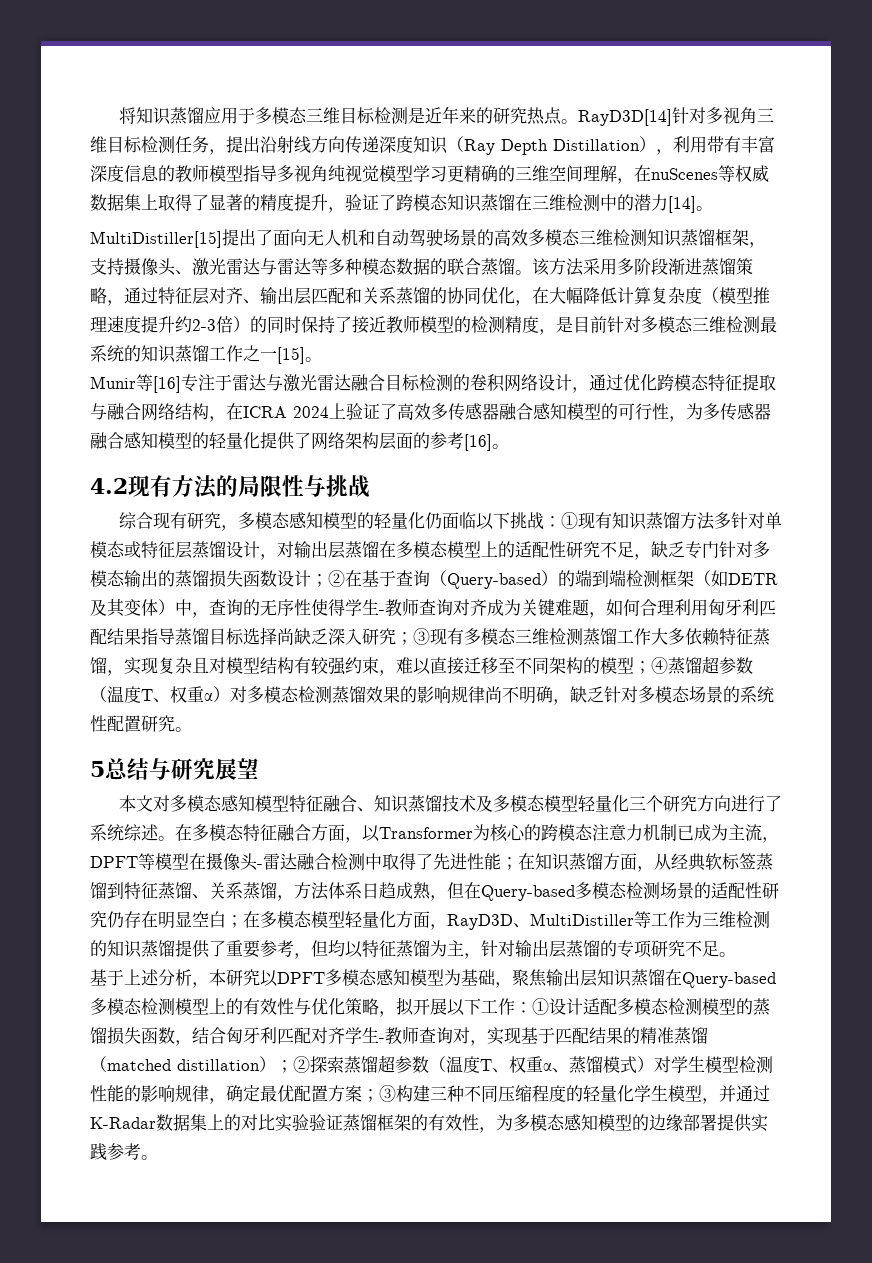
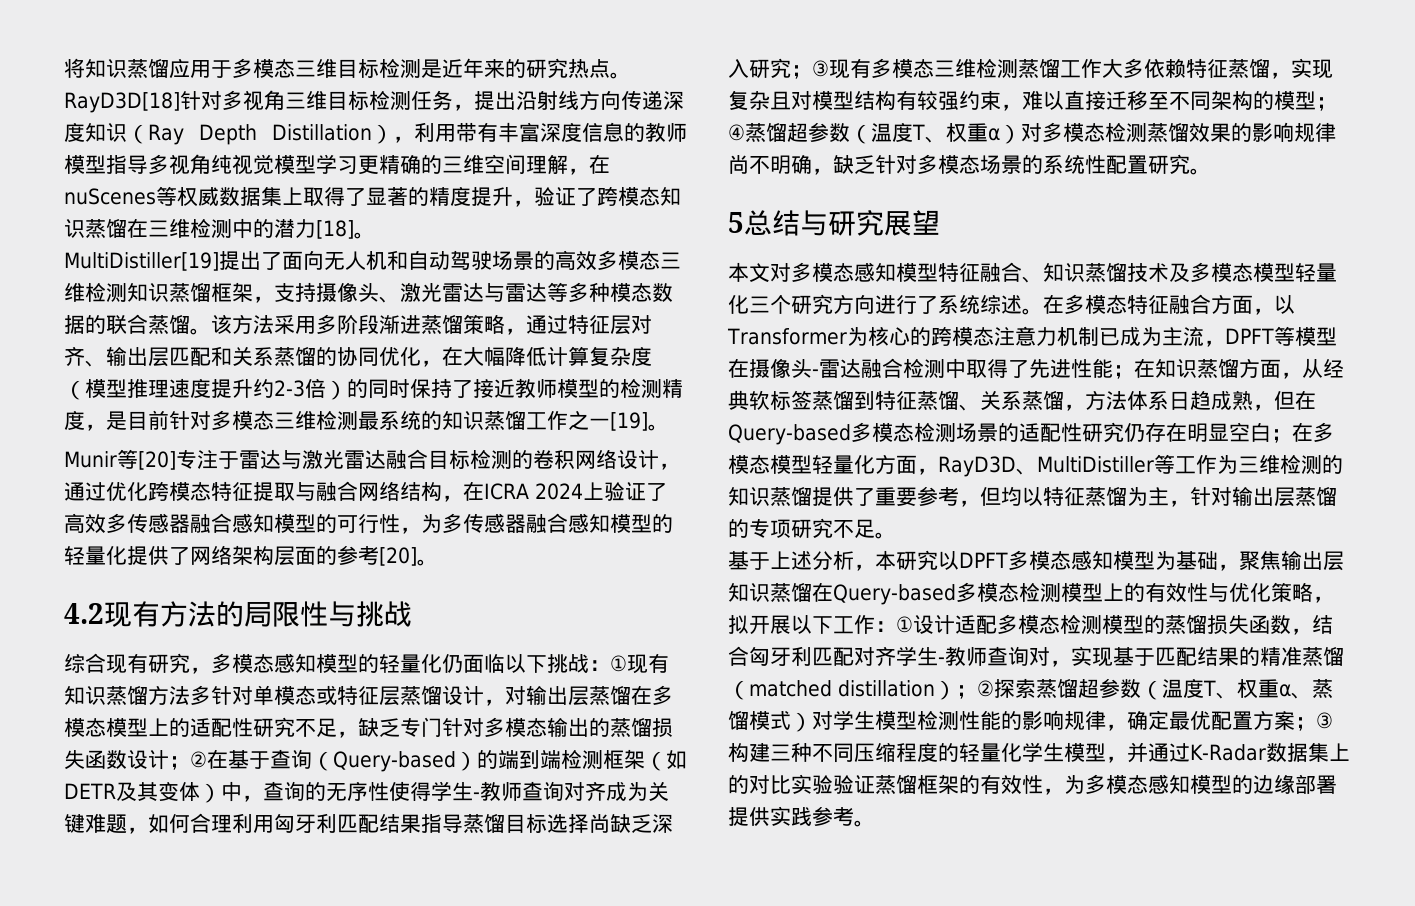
[577,109,672,126] RayD3D[14] -> [64,92,180,113] RayD3D[18]
[668,196,713,213] [90,231,222,248] [14]。 // MultiDistiller[15] -> [316,220,375,239] [64,252,219,271] [18]。 // MultiDistiller[19]
[277,347,305,364] [15] -> [610,412,648,431] [19]
[153,376,181,393] [16] -> [138,451,176,470] [20]
[464,434,492,451] [16] -> [379,547,417,566] [20]

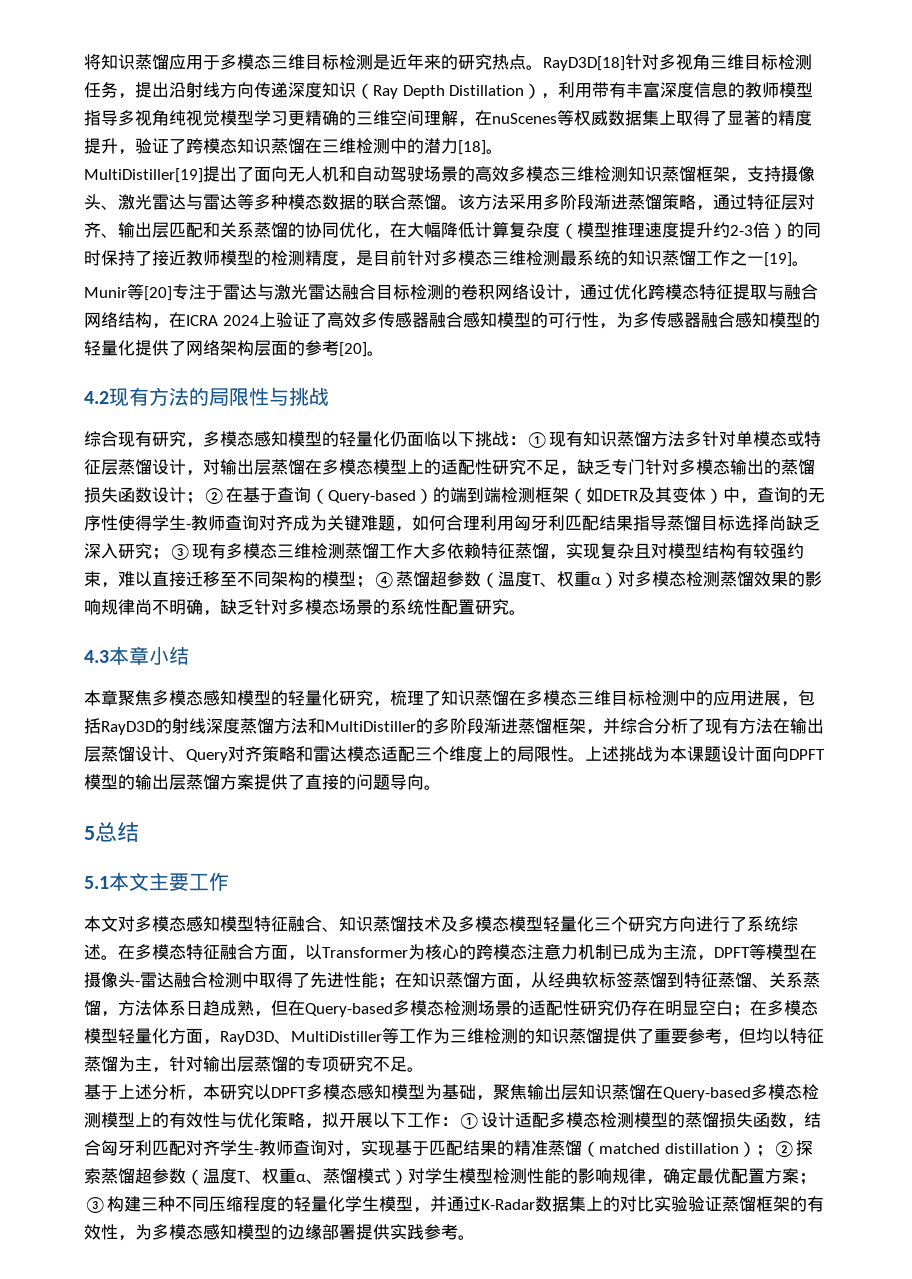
[728,210,940,236] 5总结与研究展望 -> [84,646,189,665] [84,690,815,707] [84,718,824,735] [84,746,825,763] [84,774,441,790] [84,822,139,842] [84,872,229,891] 4.3本章小结 // 本章聚焦多模态感知模型的轻量化研究，梳理了知识蒸馏在多模态三维目标检测中的应用进展，包括RayD3D的射线深度蒸馏方法和MultiDistiller的多阶段渐进蒸馏框架，并综合分析了现有方法在输出层蒸馏设计、Query对齐策略和雷达模态适配三个维度上的局限性。上述挑战为本课题设计面向DPFT模型的输出层蒸馏方案提供了直接的问题导向。 // 5总结 // 5.1本文主要工作

